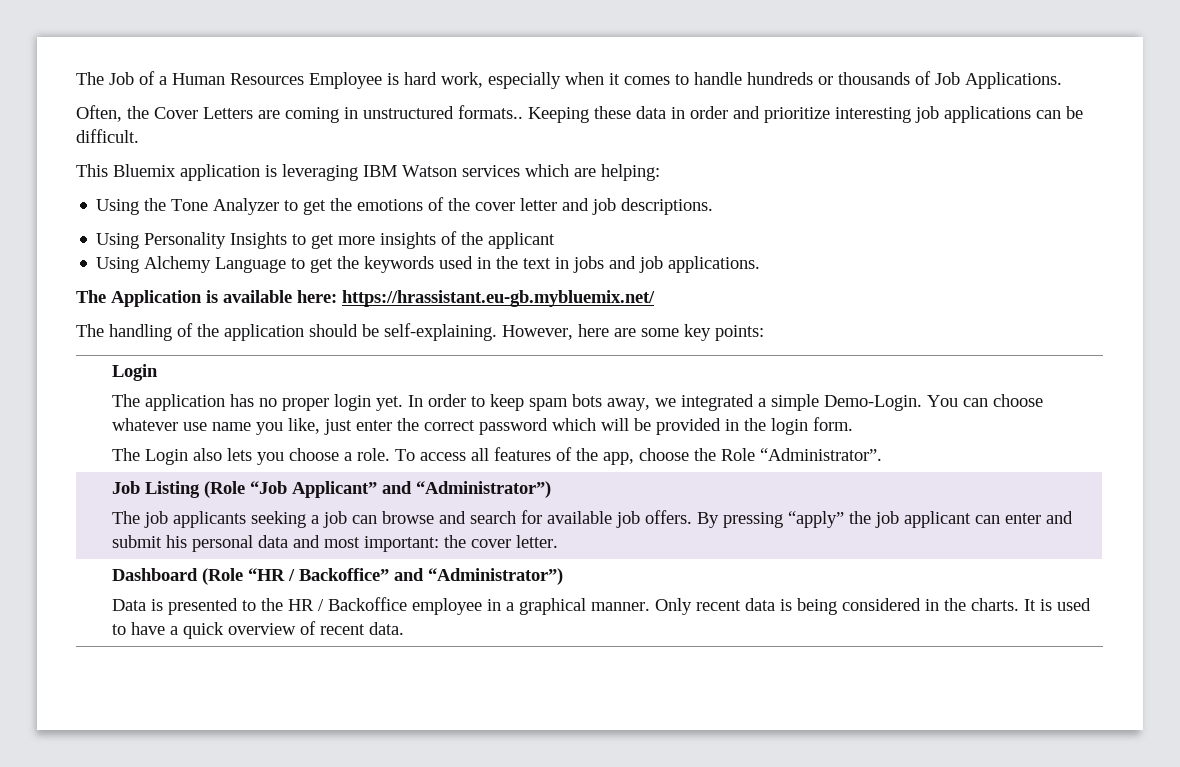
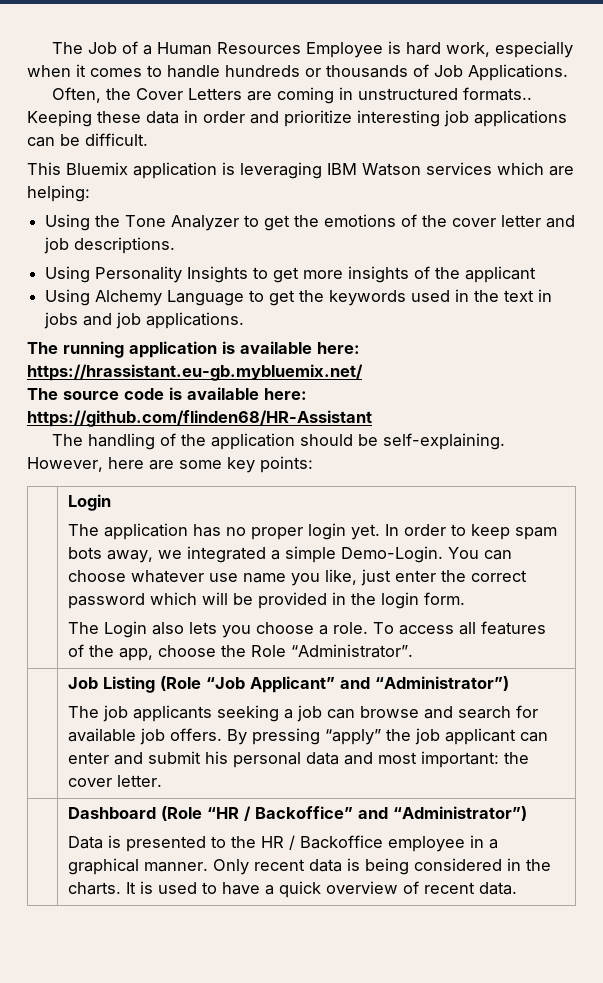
[111,290,202,307] Application -> [63,341,217,358] running application
(655, 298) none -> [27,387,307,400] [27,410,372,427] // The source code is available here: https://github.com/flinden68/HR-Assistant

